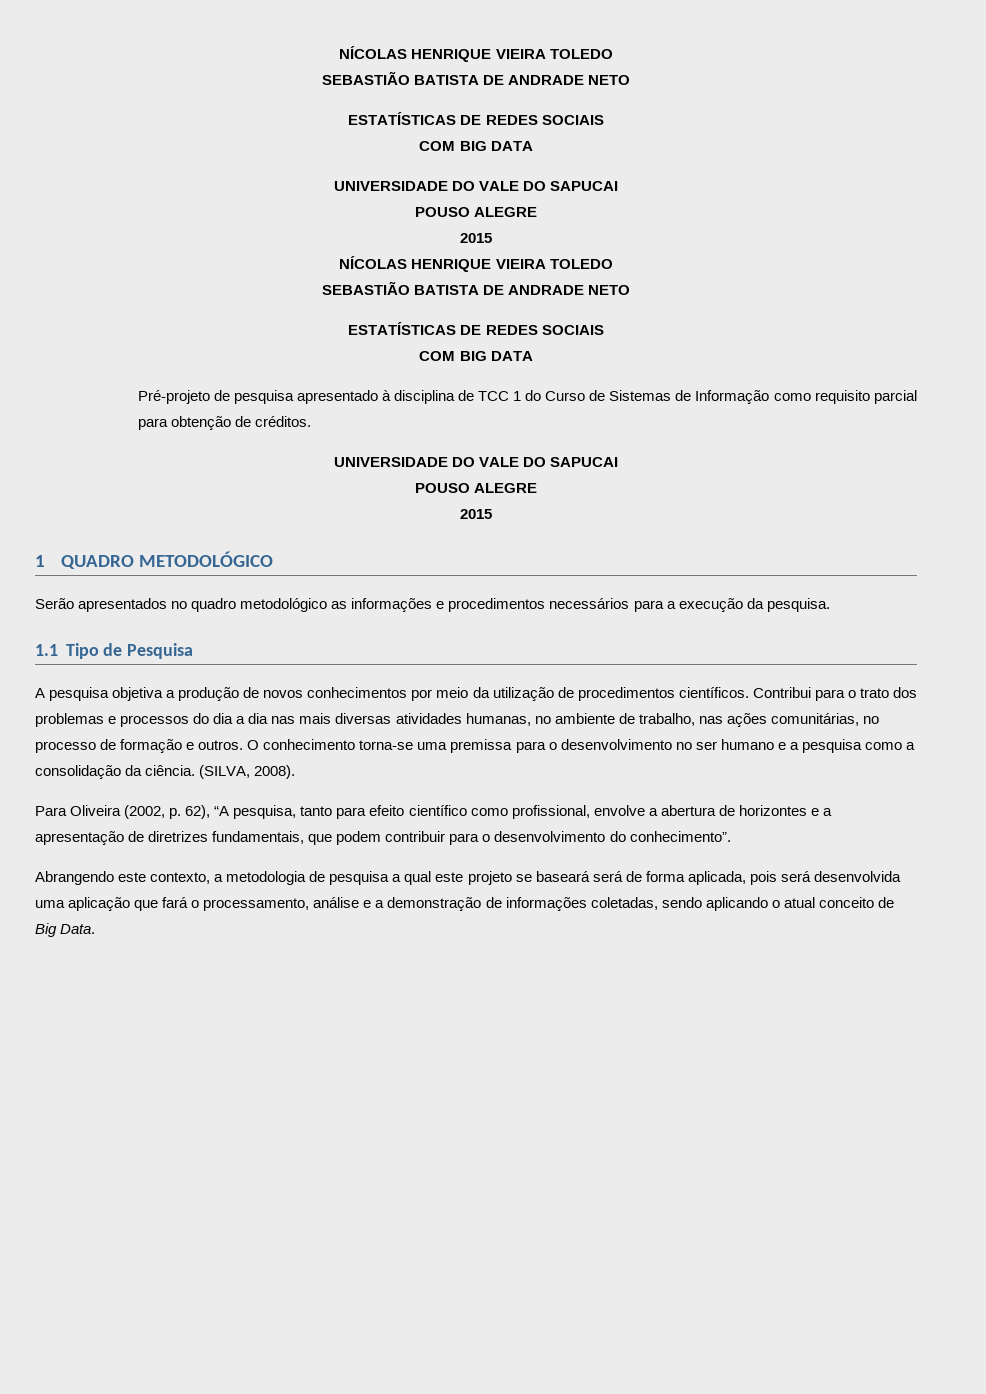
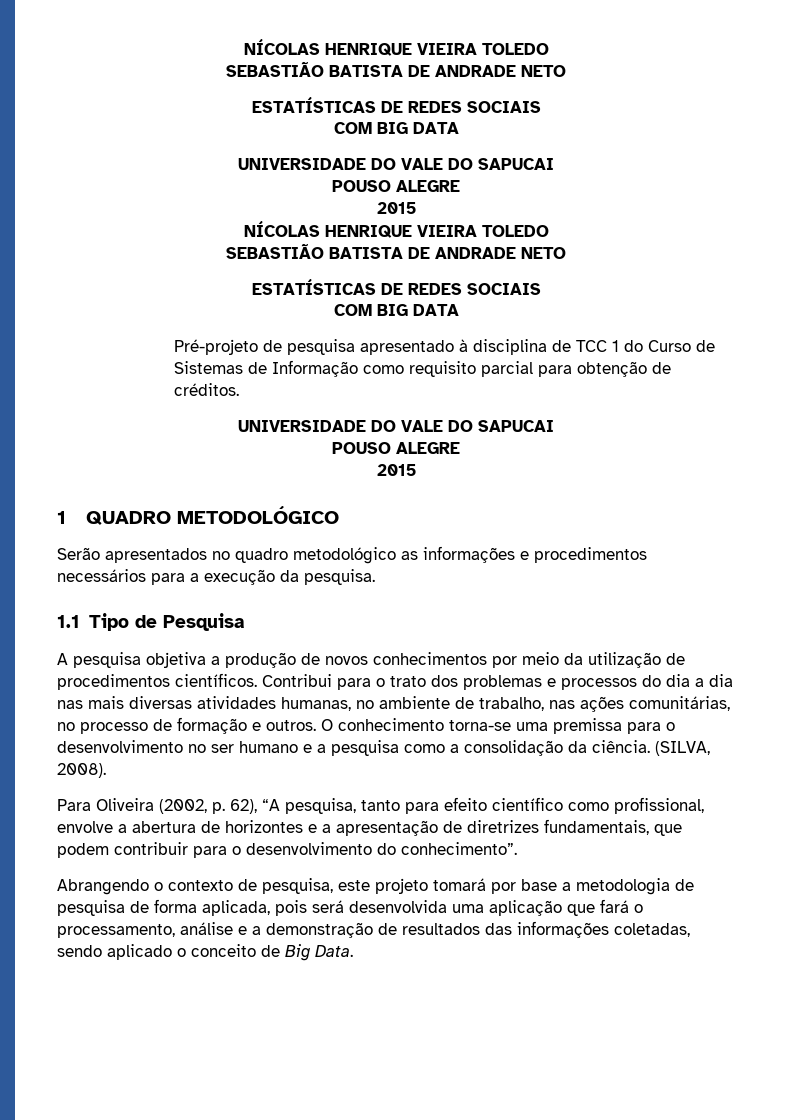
[118,871,623,885] este contexto, a metodologia de pesquisa a qual este projeto se baseará será -> [154,878,694,895] [57,900,125,916] o contexto de pesquisa, este projeto tomará por base a metodologia de pesquisa
(502, 902) none -> [402,923,512,935] resultados das
[705,897,815,911] aplicando o atual -> [107,944,186,960] aplicado o

